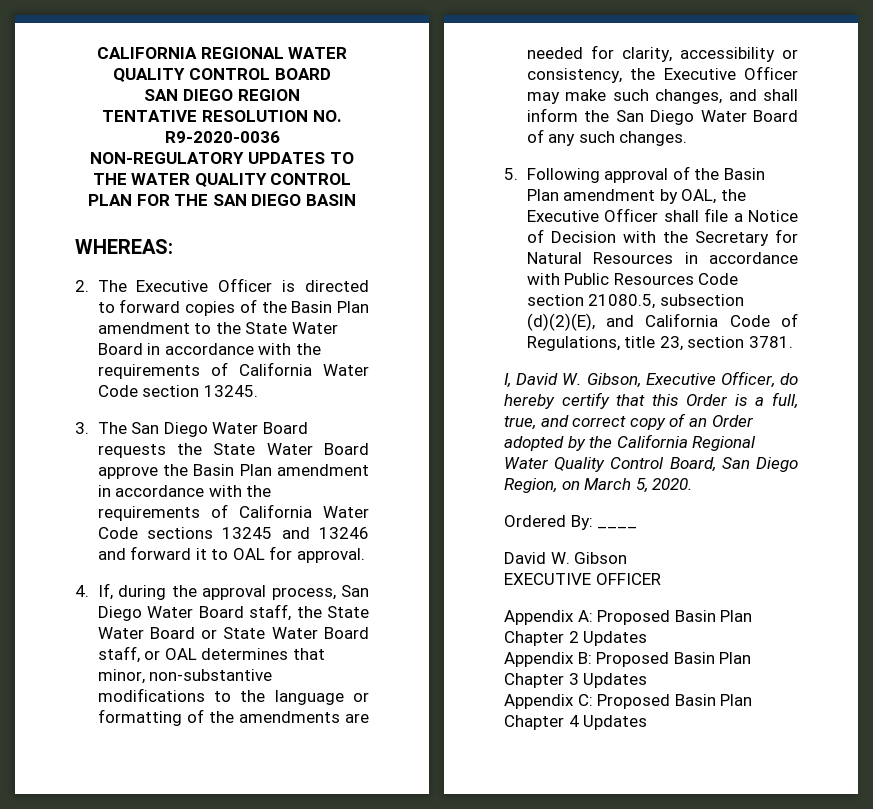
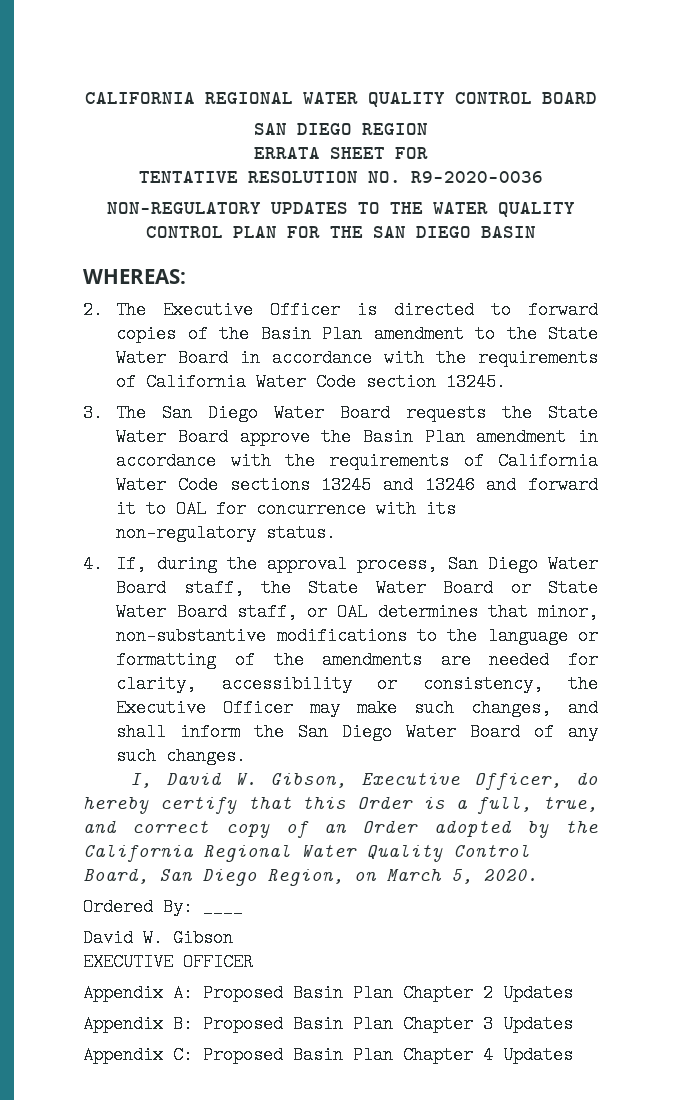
(300, 95) none -> [253,147,428,159] // ERRATA SHEET FOR
[297,548,366,563] approval. -> [256,500,457,518] [116,524,337,542] concurrence with its non-regulatory status.
[504,166,765,183] [526,189,746,204] [526,208,798,222] [526,229,798,246] [526,252,798,264] [526,273,739,285] [526,294,744,309] [526,313,798,331] [526,336,793,351] // 5. Following approval of the Basin Plan amendment by OAL, the Executive Officer shall file a Notice of Decision with the Secretary for Natural Resources in accordance with Public Resources Code section 21080.5, subsection (d)(2)(E), and California Code of Regulations, title 23, section 3781. -> (247, 756) none

